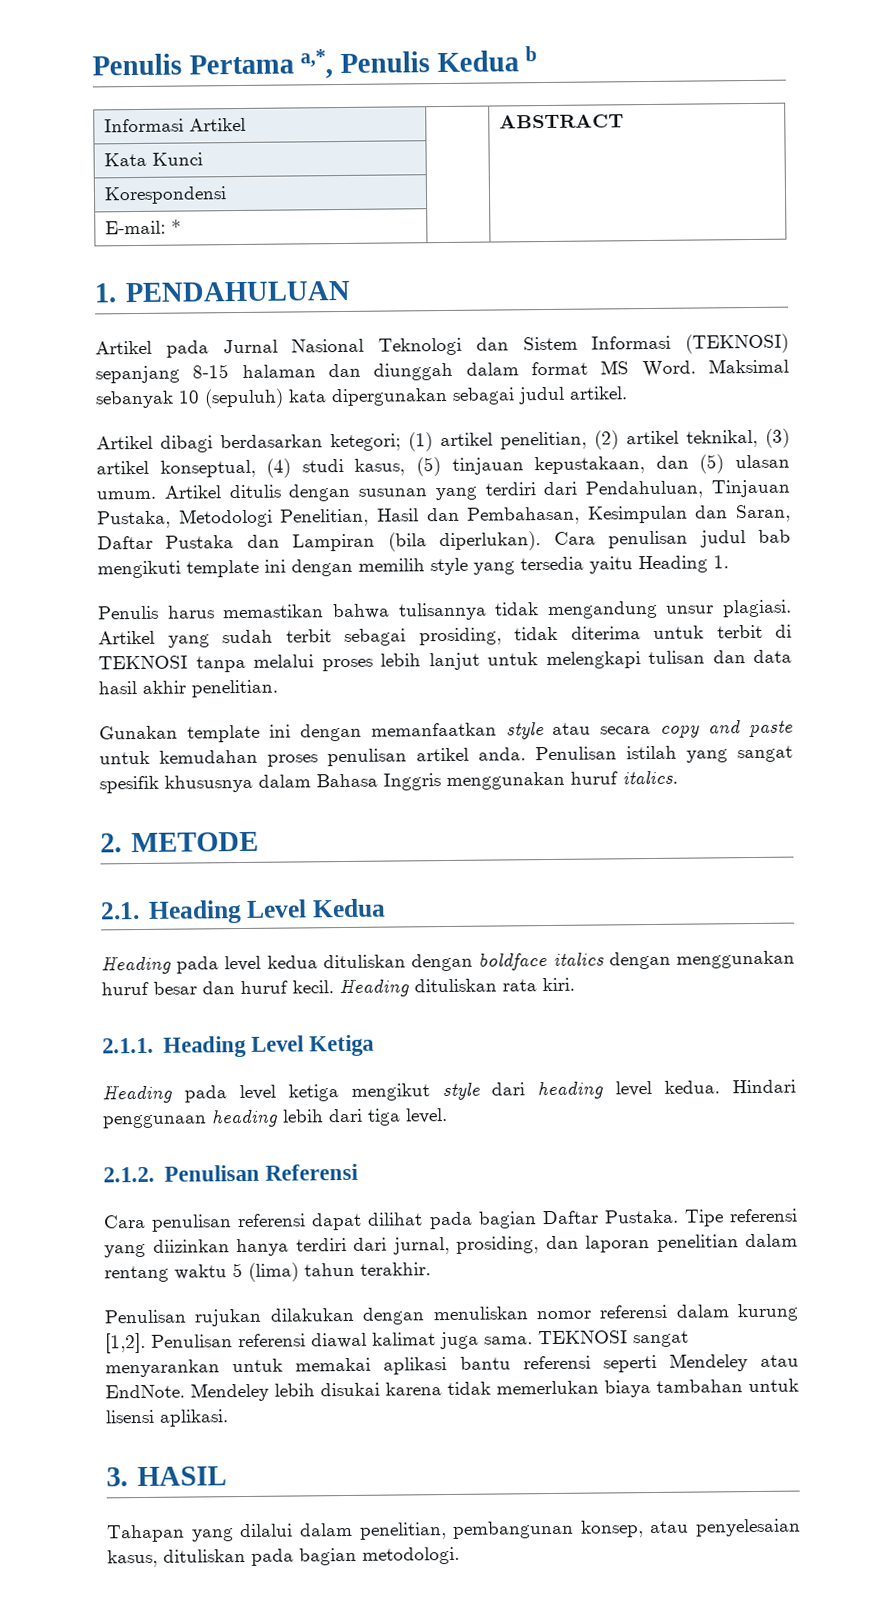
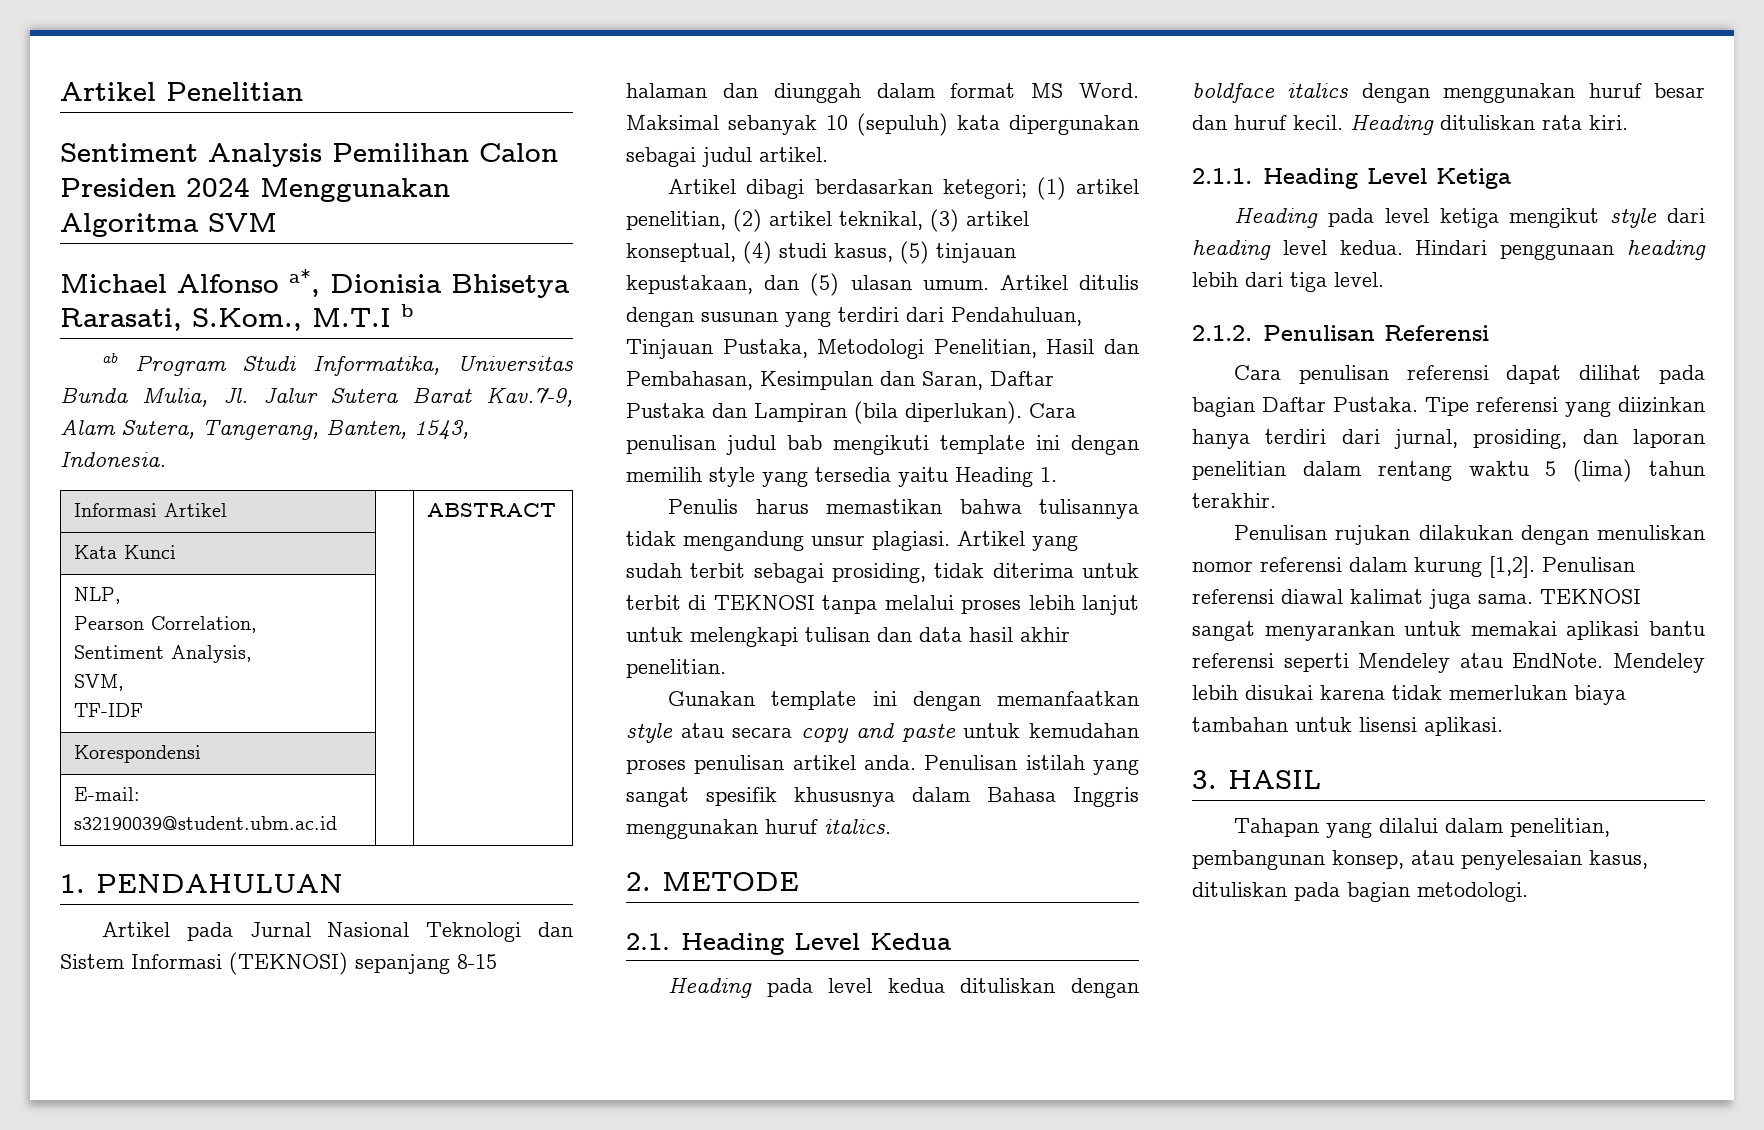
[92,46,538,79] Penulis Pertama a,*, Penulis Kedua b -> [60,82,303,101] [60,143,558,167] [60,178,450,202] [60,213,277,237] [60,269,570,298] [60,304,413,331] [102,352,573,376] [60,387,573,407] [60,419,469,440] [60,452,166,467] Artikel Penelitian // Sentiment Analysis Pemilihan Calon Presiden 2024 Menggunakan Algoritma SVM // Michael Alfonso a*, Dionisia Bhisetya Rarasati, S.Kom., M.T.I b // ab Program Studi Informatika, Universitas Bunda Mulia, Jl. Jalur Sutera Barat Kav.7-9, Alam Sutera, Tangerang, Banten, 1543, Indonesia.
(204, 159) none -> [74,587,122,604] [74,616,258,633] [74,645,253,663] [74,674,125,691] [74,703,144,717] // NLP, // Pearson Correlation, // Sentiment Analysis, // SVM, // TF-IDF | |
[171,219,183,234] * -> [74,816,338,830] s32190039@student.ubm.ac.id

